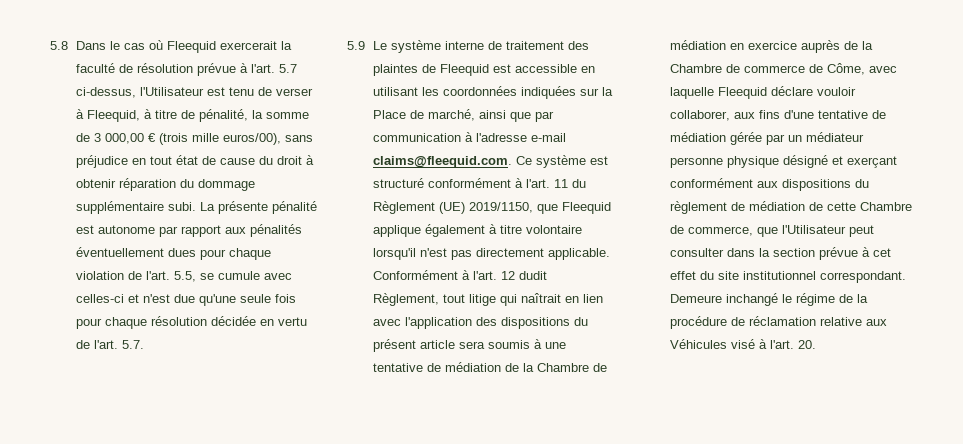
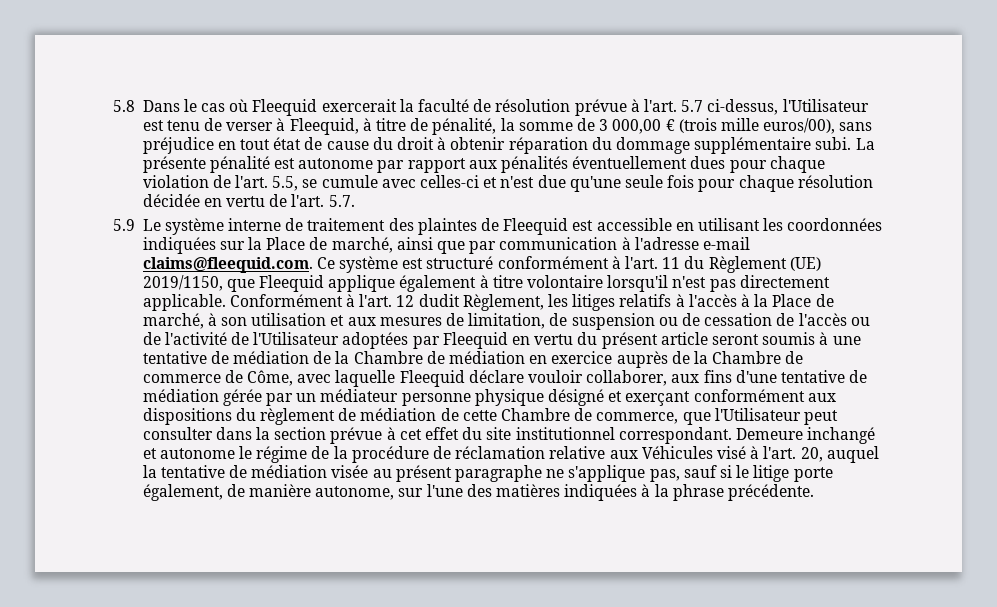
[442,293,603,306] [372,317,570,329] tout litige qui naîtrait en lien avec l'application des dispositions -> [548,294,834,311] [142,313,870,330] [142,332,574,349] les litiges relatifs à l'accès à la Place de marché, à son utilisation et aux mesures de limitation, de suspension ou de cessation de l'accès ou de l'activité de l'Utilisateur adoptées par Fleequid en vertu
[458,341,485,349] sera -> [711,334,759,345] seront
(778, 299) none -> [142,448,235,459] et autonome
[797,340,816,349] 20. -> [800,446,879,463] [142,465,833,482] [142,484,814,501] 20, auquel la tentative de médiation visée au présent paragraphe ne s'applique pas, sauf si le litige porte également, de manière autonome, sur l'une des matières indiquées à la phrase précédente.

